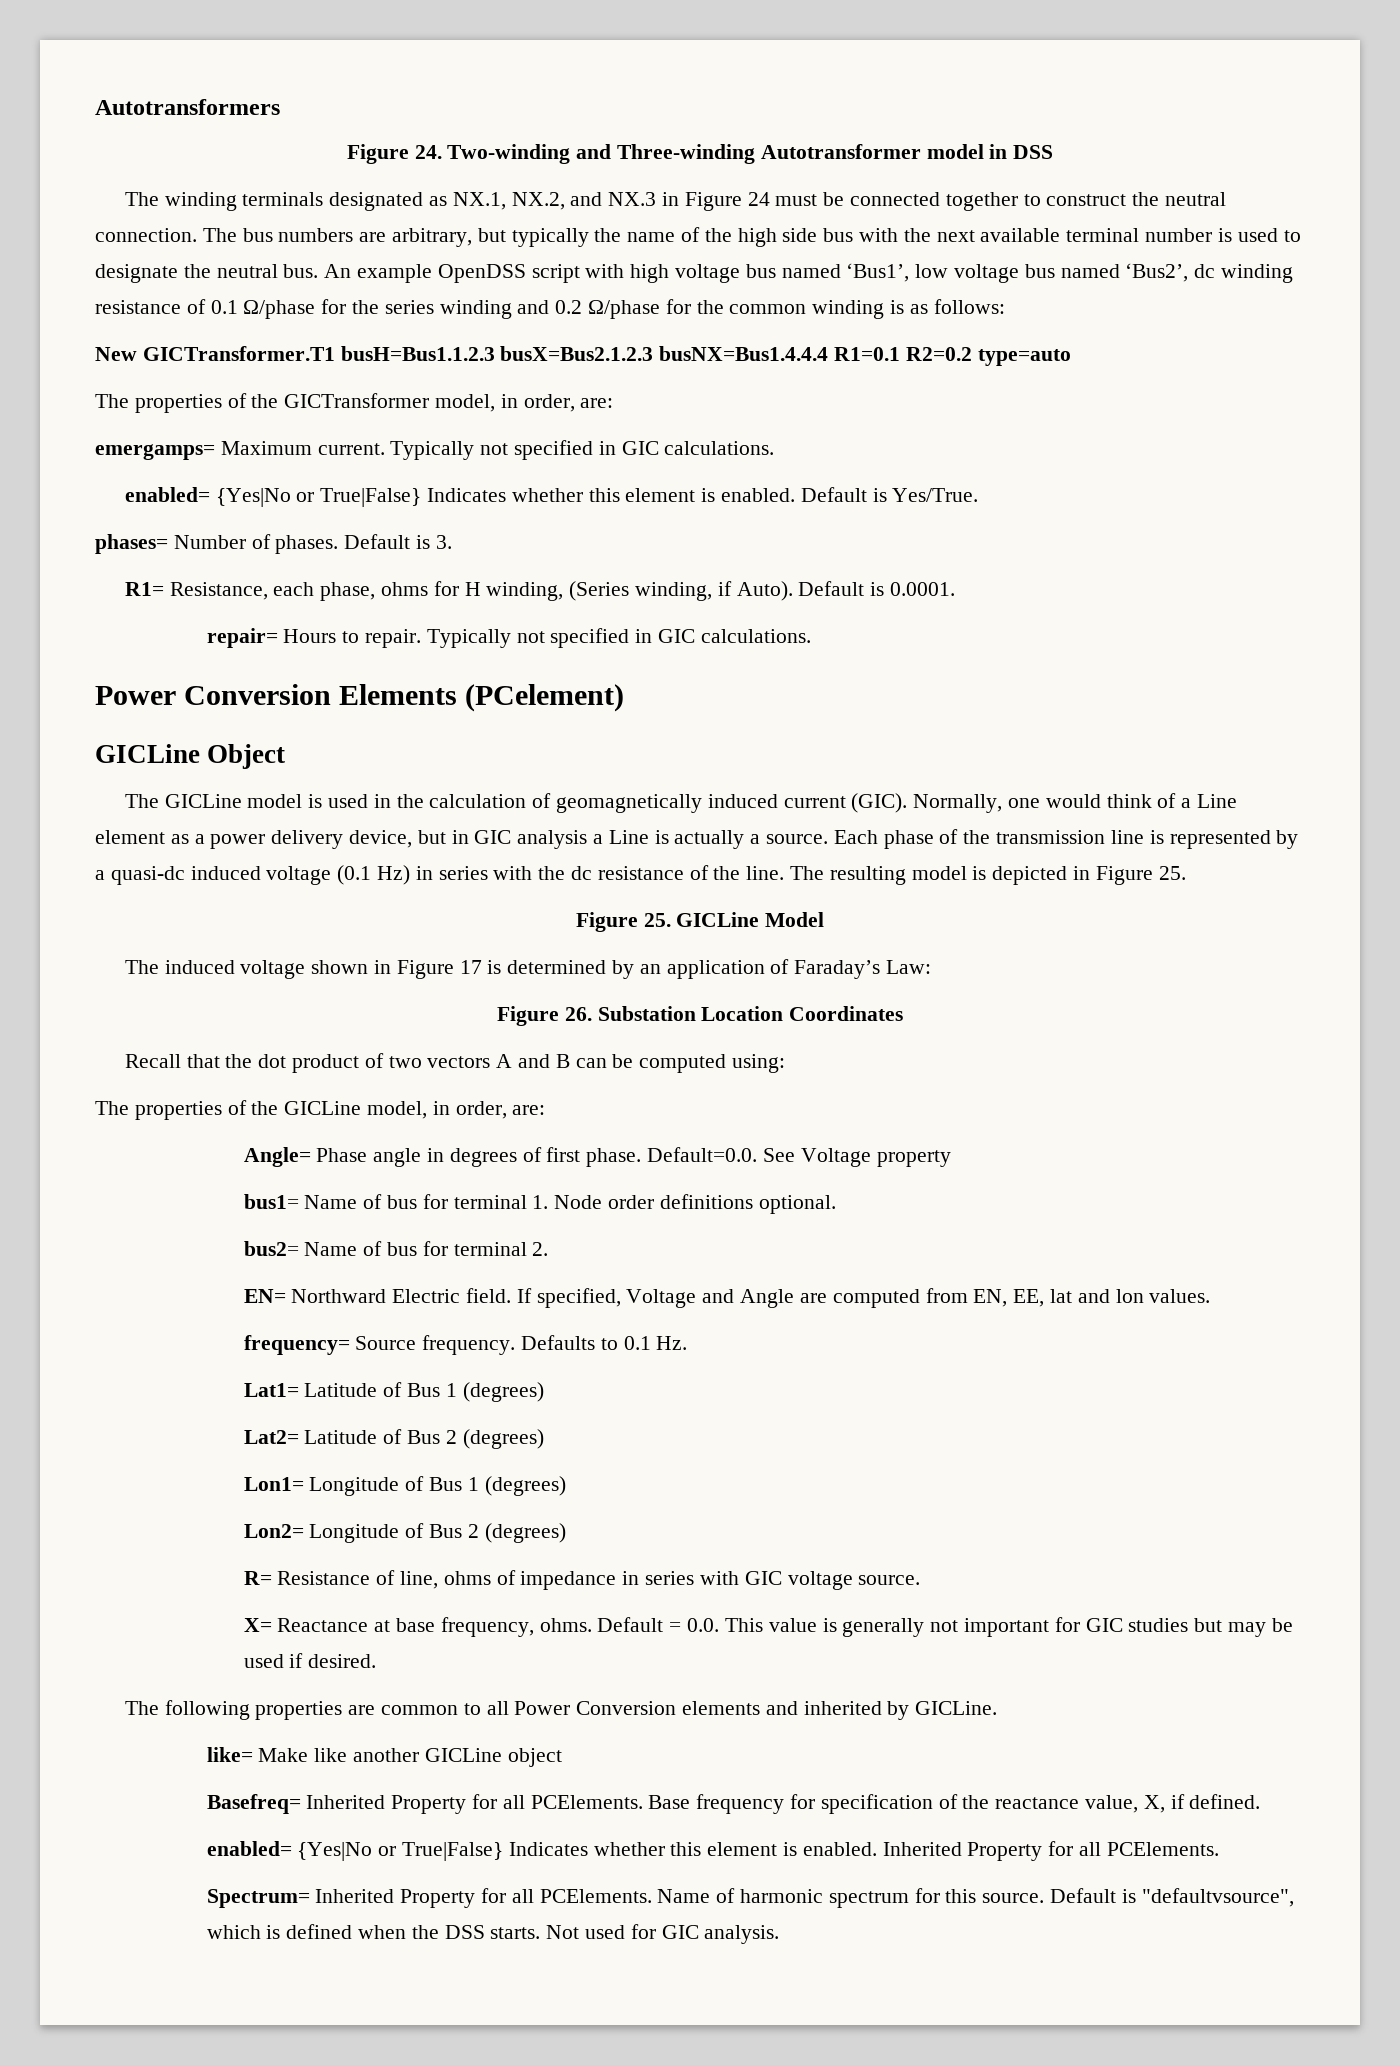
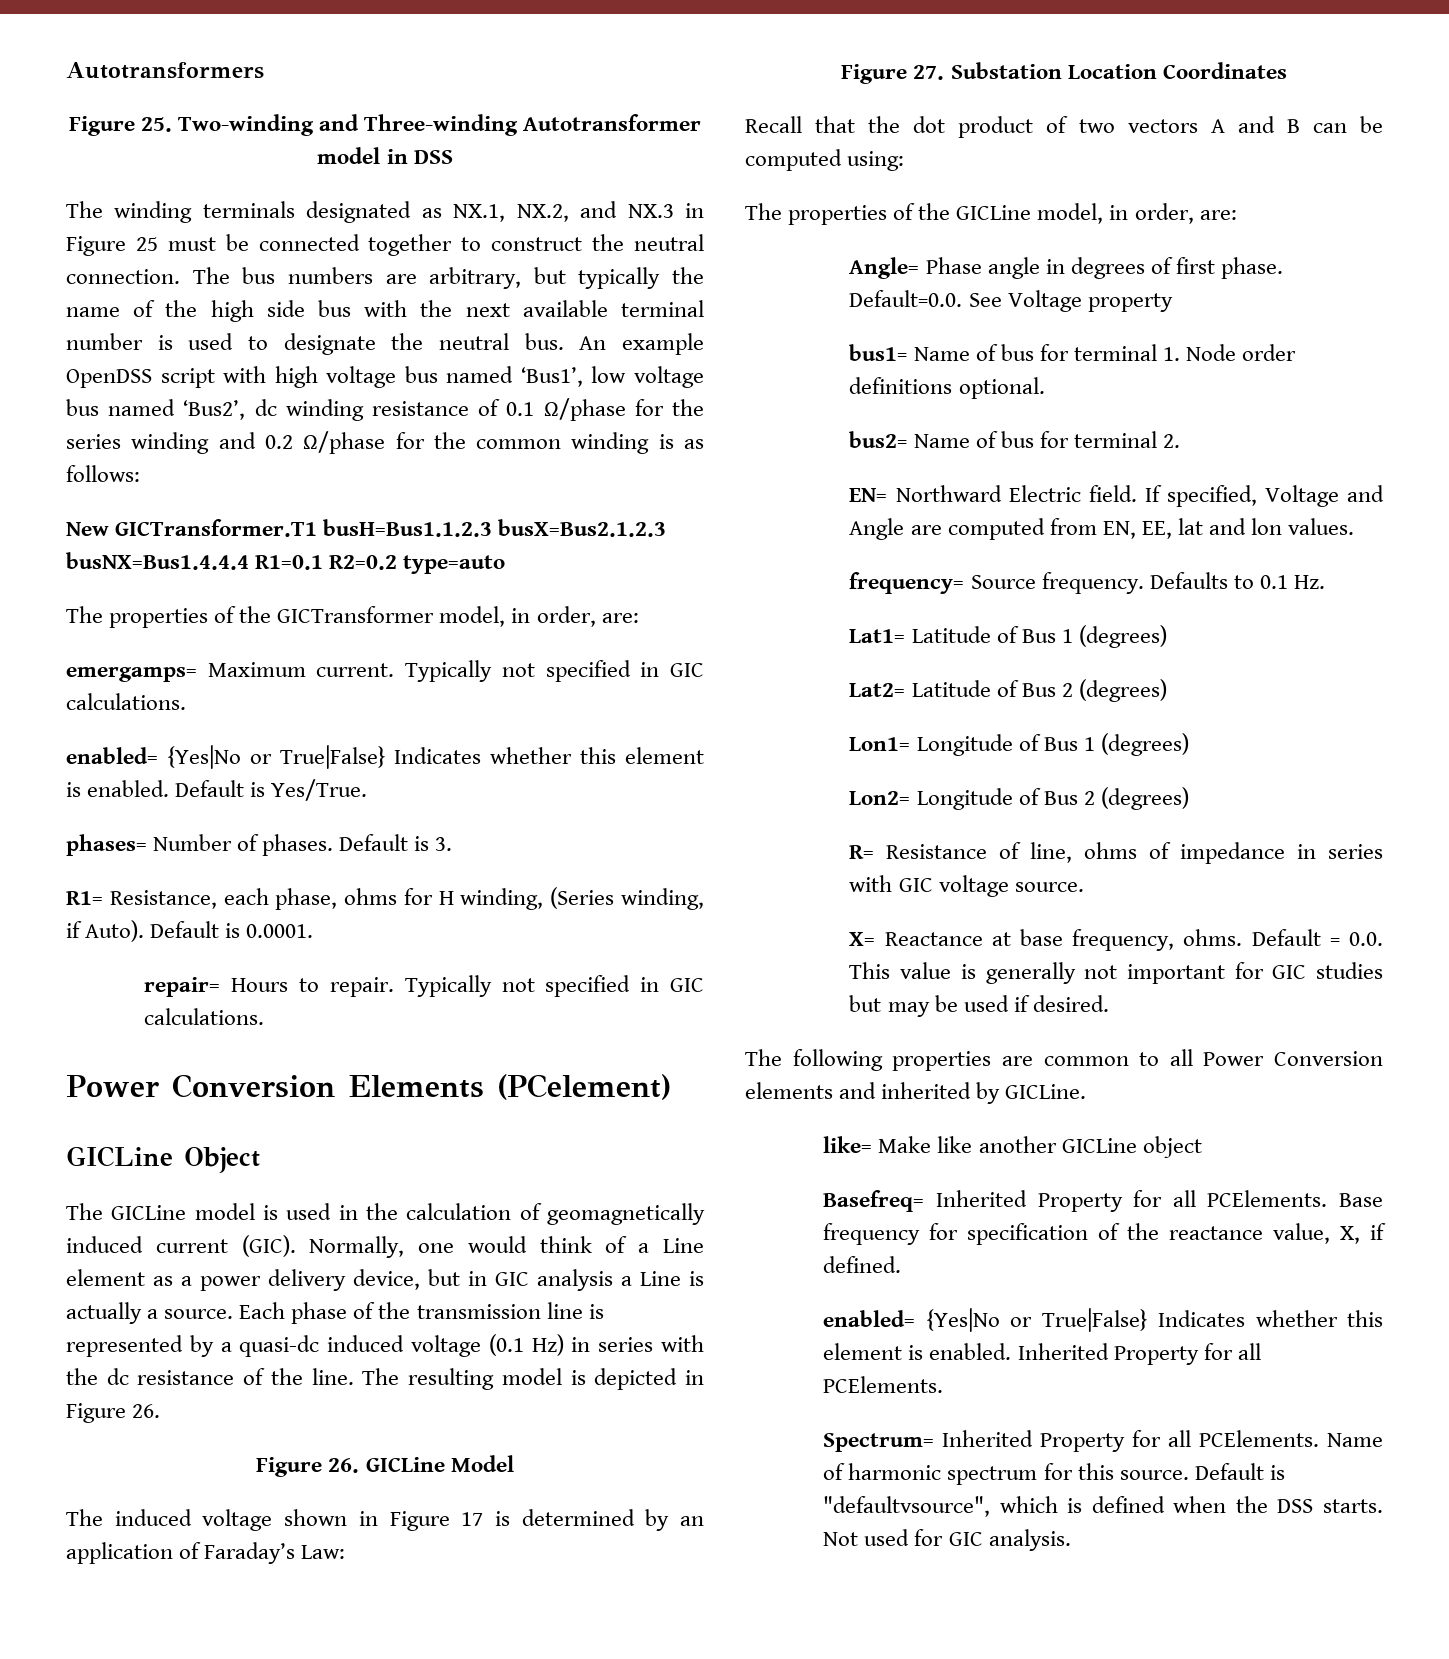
[414,145,442,159] 24. -> [140,117,172,132] 25.
[747,192,770,206] 24 -> [135,237,158,251] 25
[1158,866,1186,880] [575,912,671,932] 25. // Figure 25. -> [132,1404,161,1418] [256,1457,360,1477] 26. // Figure 26.
[564,1007,592,1021] 26. -> [913,65,945,80] 27.

